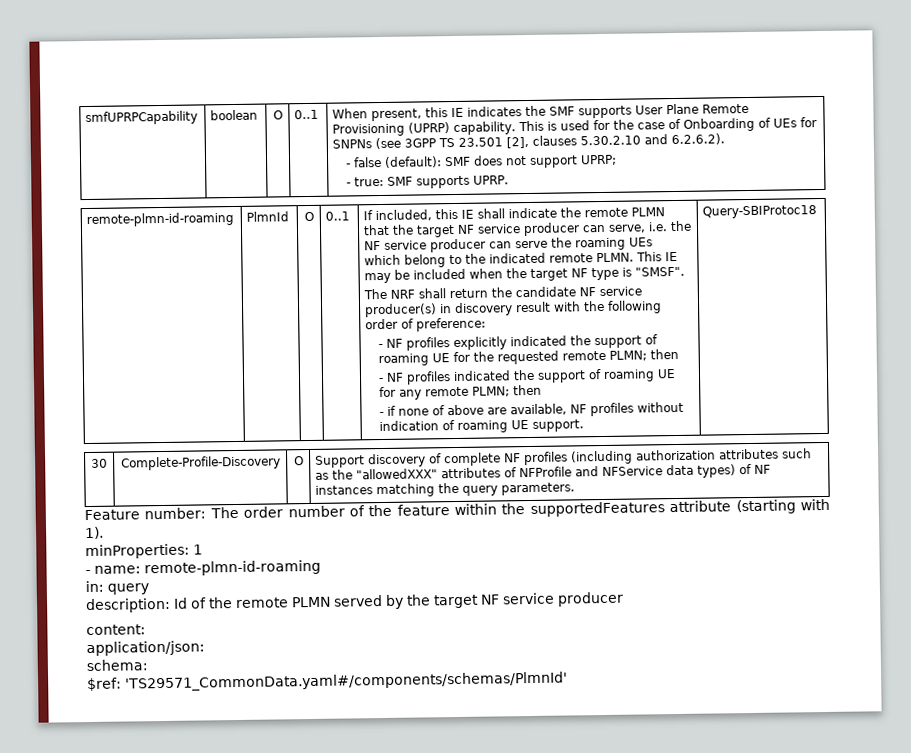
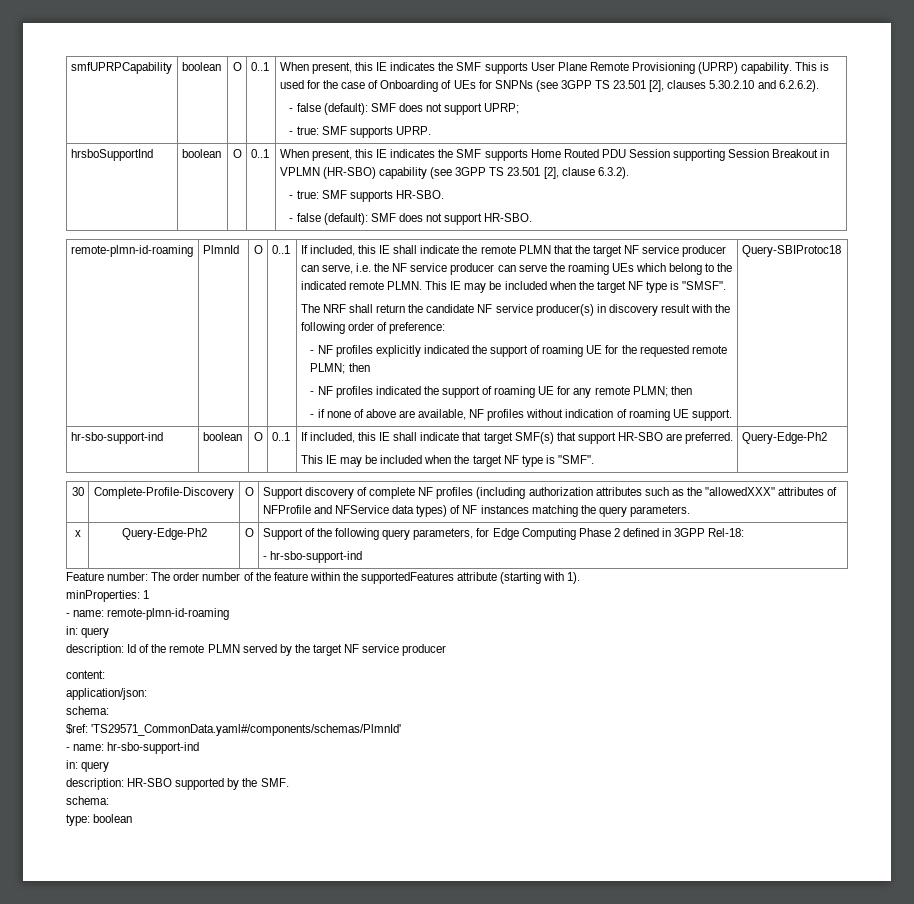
(510, 180) none -> [70,149,153,161] [181,149,221,158] [232,149,242,158] [250,149,269,158] [279,149,830,161] [279,167,629,179] [289,190,444,202] [289,213,533,225] // hrsboSupportInd | boolean | O | 0..1 | When present, this IE indicates the SMF supports Home Routed PDU Session supporting Session Breakout in VPLMN (HR-SBO) capability (see 3GPP TS 23.501 [2], clause 6.3.2). // - true: SMF supports HR-SBO. // - false (default): SMF does not support HR-SBO.
(818, 212) none -> [70,432,163,444] [202,432,242,441] [253,432,263,441] [271,432,290,441] [300,432,734,444] [300,455,594,467] [741,432,827,444] // hr-sbo-support-ind | boolean | O | 0..1 | If included, this IE shall indicate that target SMF(s) that support HR-SBO are preferred. // This IE may be included when the target NF type is "SMF". | Query-Edge-Ph2
(576, 489) none -> [74,530,81,537] [121,528,207,540] [244,528,254,537] [262,528,745,540] [262,551,362,563] // x | Query-Edge-Ph2 | O | Support of the following query parameters, for Edge Computing Phase 2 defined in 3GPP Rel-18: // - hr-sbo-support-ind
(568, 681) none -> [66,742,200,754] [66,760,110,772] [66,778,289,790] [66,796,109,805] [66,814,133,826] // - name: hr-sbo-support-ind // in: query // description: HR-SBO supported by the SMF. // schema: // type: boolean

